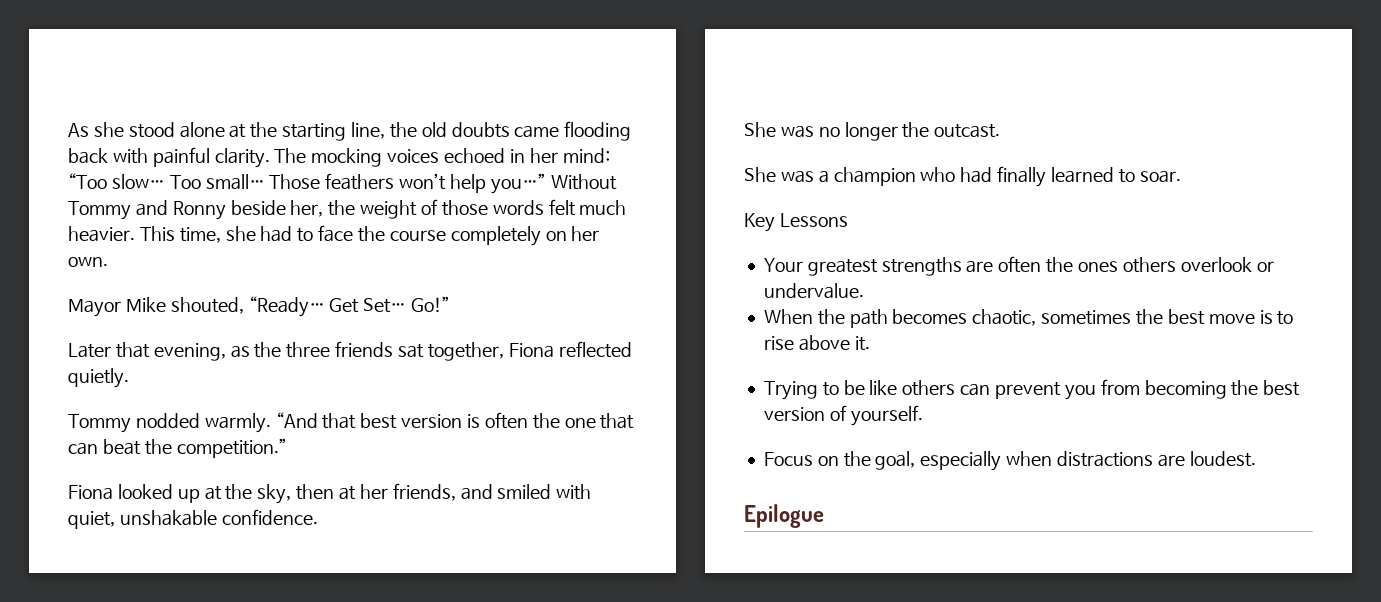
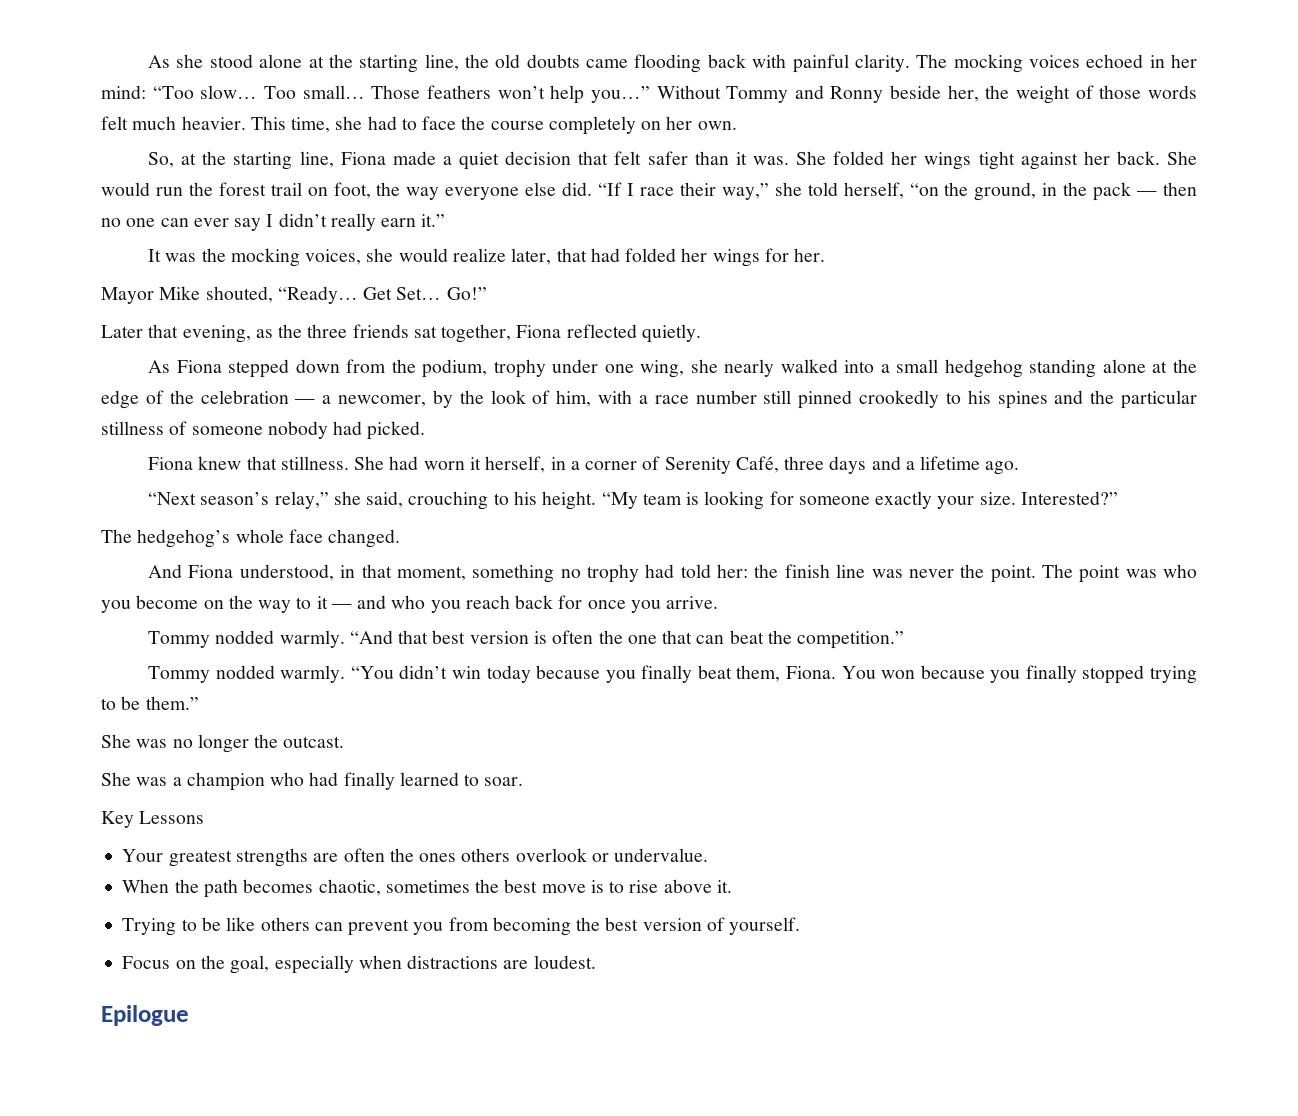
(108, 262) none -> [148,151,1197,170] [101,182,1198,201] [101,213,446,231] [148,248,826,267] // So, at the starting line, Fiona made a quiet decision that felt safer than it was. She folded her wings tight against her back. She would run the forest trail on foot, the way everyone else did. “If I race their way,” she told herself, “on the ground, in the pack — then no one can ever say I didn’t really earn it.” // It was the mocking voices, she would realize later, that had folded her wings for her.
(129, 378) none -> [148,359,1198,378] [101,390,1198,409] [101,421,426,440] [148,456,1020,475] [148,491,1118,510] [101,529,401,548] [148,564,1198,583] [101,595,719,613] // As Fiona stepped down from the podium, trophy under one wing, she nearly walked into a small hedgehog standing alone at the edge of the celebration — a newcomer, by the look of him, with a race number still pinned crookedly to his spines and the particular stillness of someone nobody had picked. // Fiona knew that stillness. She had worn it herself, in a corner of Serenity Café, three days and a lifetime ago. // “Next season’s relay,” she said, crouching to his height. “My team is looking for someone exactly your size. Interested?” // The hedgehog’s whole face changed. // And Fiona understood, in that moment, something no trophy had told her: the finish line was never the point. The point was who you become on the way to it — and who you reach back for once you arrive.
[68,483,592,504] [68,509,318,529] Fiona looked up at the sky, then at her friends, and smiled with quiet, unshakable confidence. -> [148,665,1198,684] [101,696,199,710] Tommy nodded warmly. “You didn’t win today because you finally beat them, Fiona. You won because you finally stopped trying to be them.”

